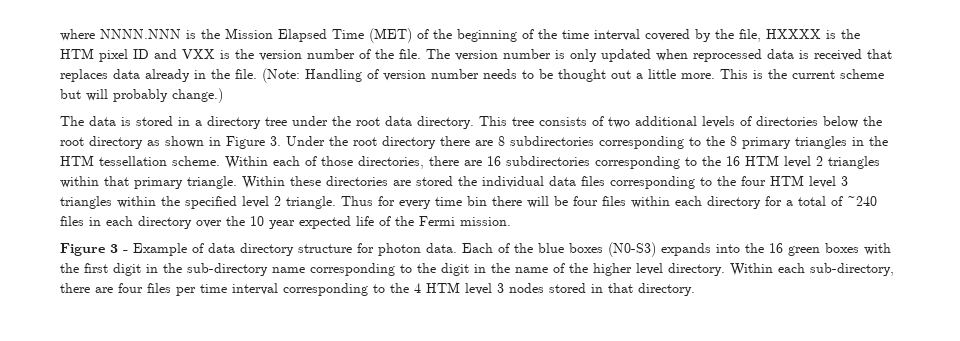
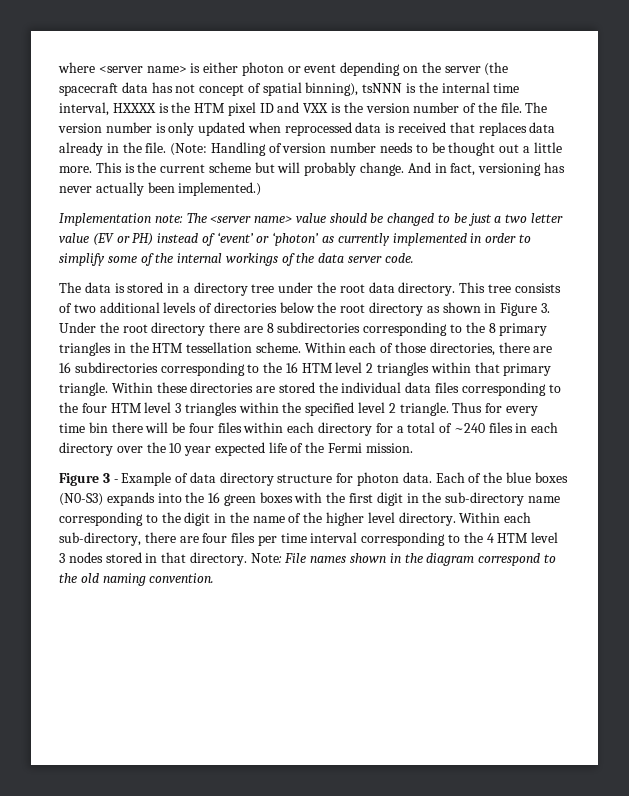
[100,28,761,43] NNNN.NNN is the Mission Elapsed Time (MET) of the beginning of the time interval covered by the file, -> [98,62,509,76] [59,82,520,96] [59,102,109,116] <server name> is either photon or event depending on the server (the spacecraft data has not concept of spatial binning), tsNNN is the internal time interval,
[172,88,223,103] change.) -> [360,162,565,176] [59,182,262,196] [59,213,563,226] [59,232,531,246] [59,253,414,266] change. And in fact, versioning has never actually been implemented.) // Implementation note: The <server name> value should be changed to be just a two letter value (EV or PH) instead of ‘event’ or ‘photon’ as currently implemented in order to simplify some of the internal workings of the data server code.
(695, 289) none -> [250,553,556,566] [59,573,215,586] Note: File names shown in the diagram correspond to the old naming convention.

